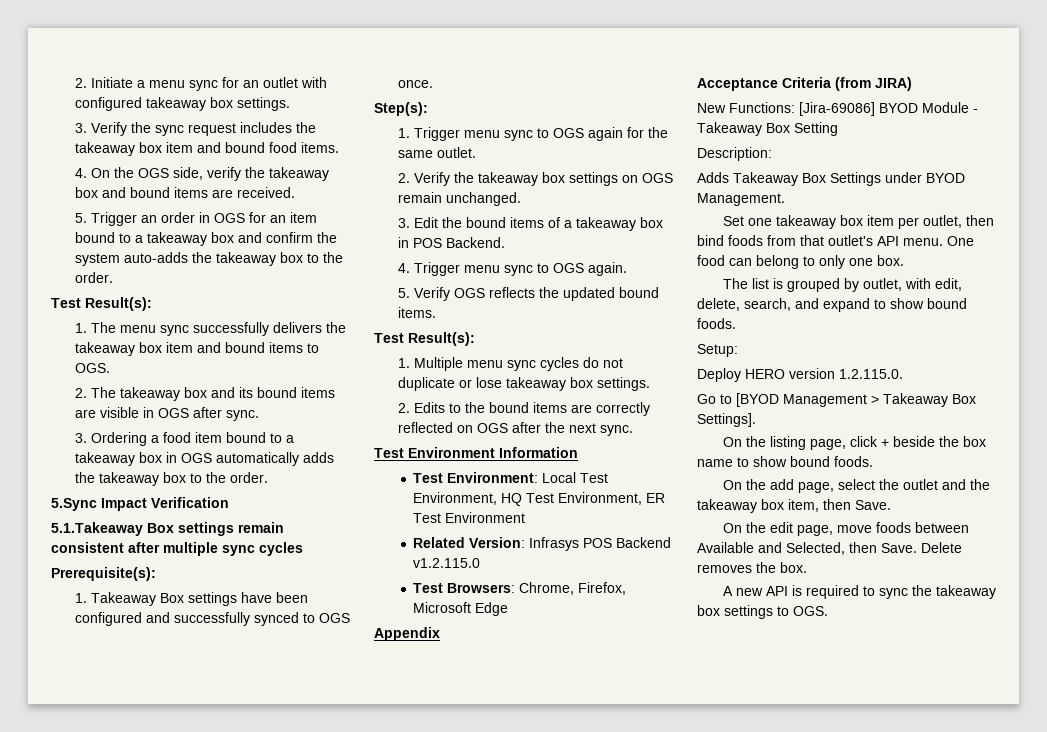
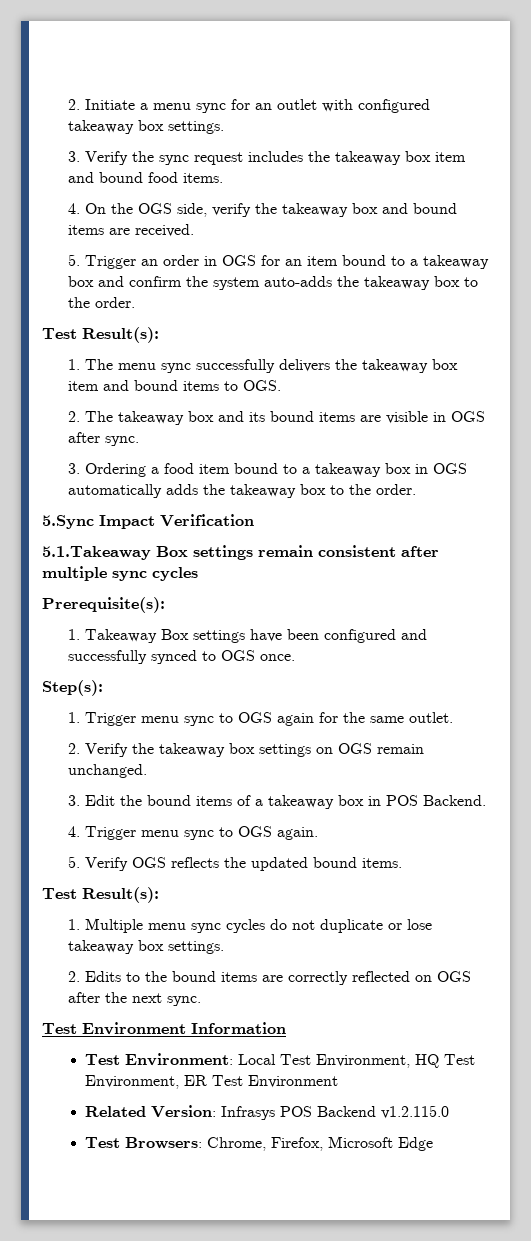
[374,627,440,641] [697,77,912,91] [697,102,978,116] [697,122,838,136] [697,147,772,161] [697,172,965,186] [697,193,785,206] [722,215,994,229] [697,235,974,246] [697,255,904,269] [722,278,962,292] [697,298,967,312] [697,318,736,329] [697,344,738,357] [697,368,903,382] [697,393,976,407] [697,413,756,427] [722,436,986,450] [697,456,873,467] [722,479,990,493] [697,499,891,513] [722,522,969,536] [697,542,962,555] [697,562,807,573] [722,585,996,599] [697,605,828,619] // Appendix // Acceptance Criteria (from JIRA) // New Functions: [Jira-69086] BYOD Module - Takeaway Box Setting // Description: // Adds Takeaway Box Settings under BYOD Management. // Set one takeaway box item per outlet, then bind foods from that outlet's API menu. One food can belong to only one box. // The list is grouped by outlet, with edit, delete, search, and expand to show bound foods. // Setup: // Deploy HERO version 1.2.115.0. // Go to [BYOD Management > Takeaway Box Settings]. // On the listing page, click + beside the box name to show bound foods. // On the add page, select the outlet and the takeaway box item, then Save. // On the edit page, move foods between Available and Selected, then Save. Delete removes the box. // A new API is required to sync the takeaway box settings to OGS. -> (434, 1144) none

